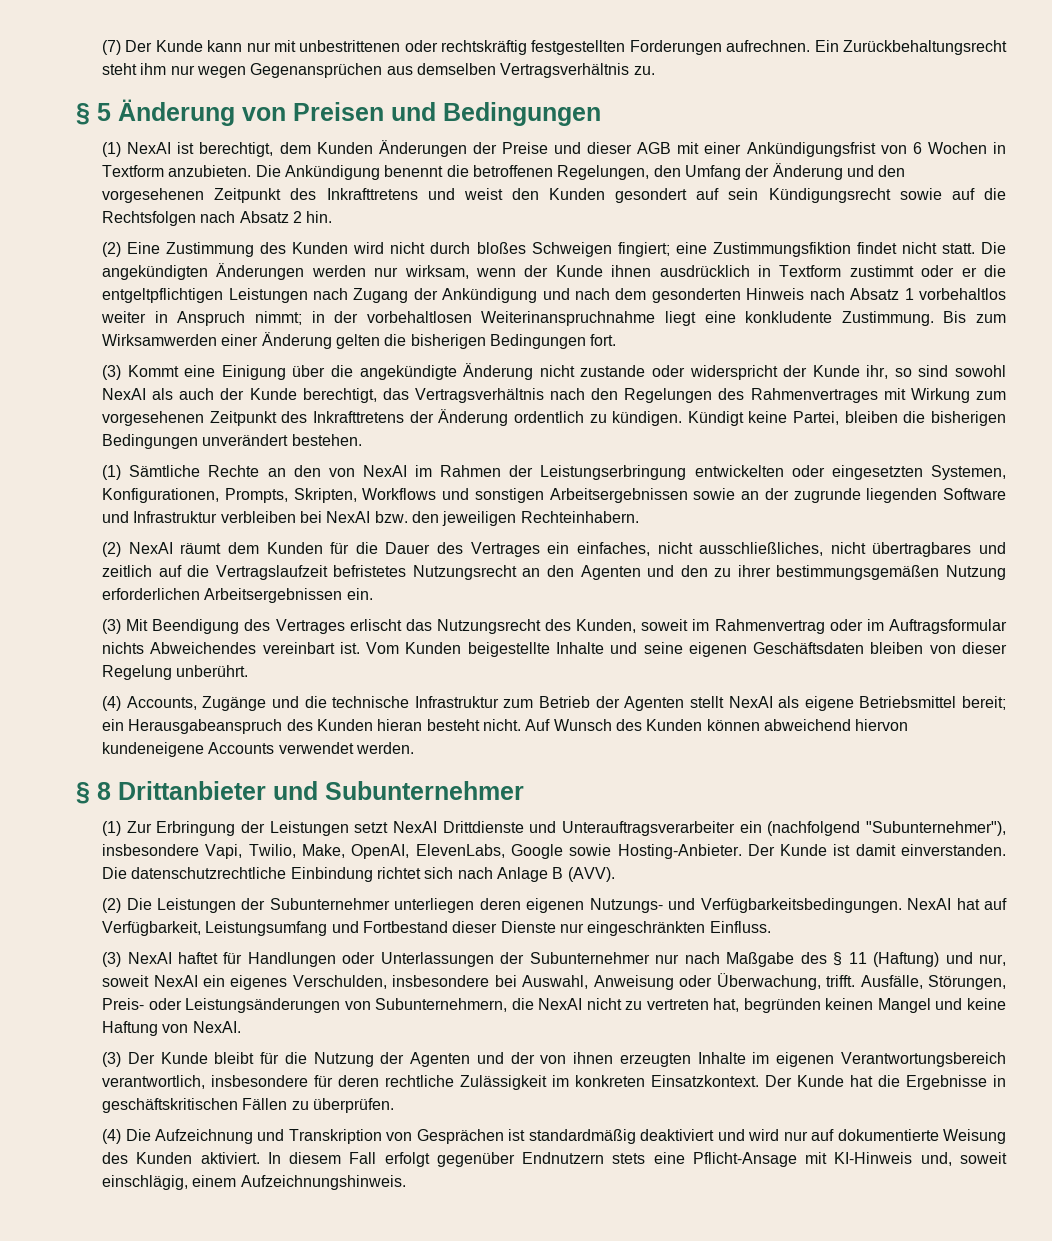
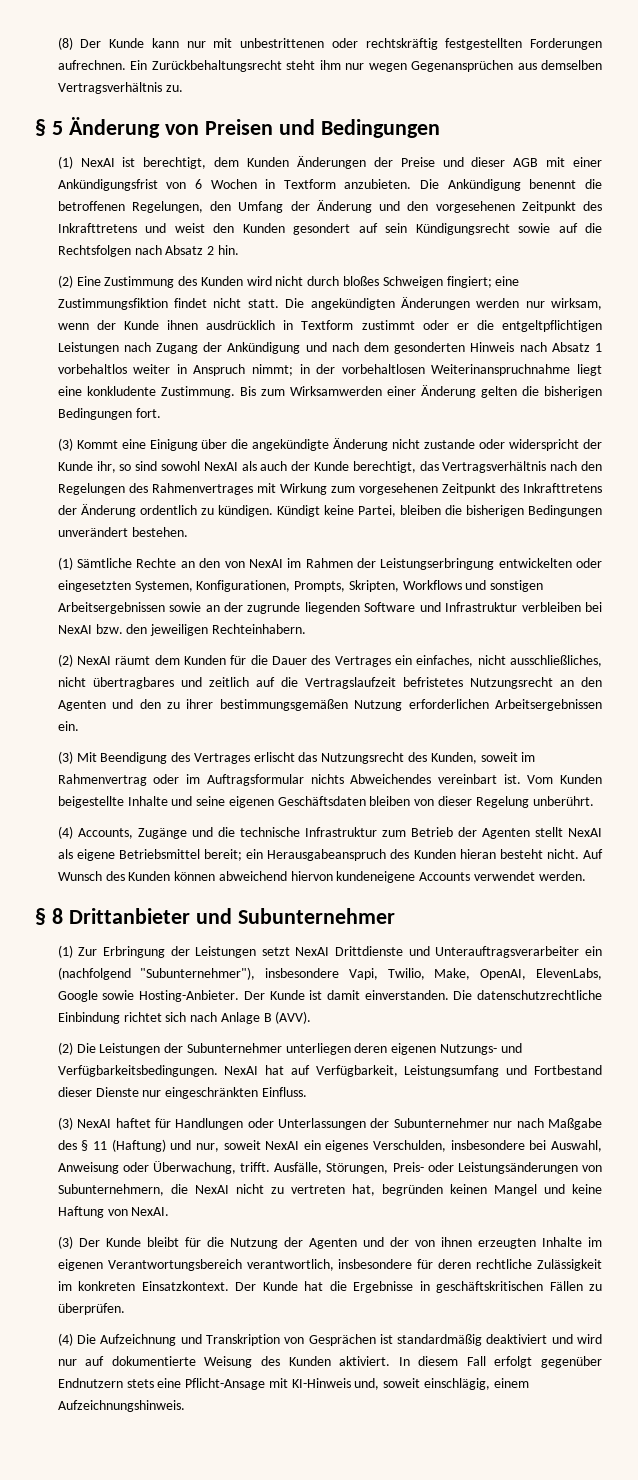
[102,40,122,55] (7) -> [57,37,73,50] (8)

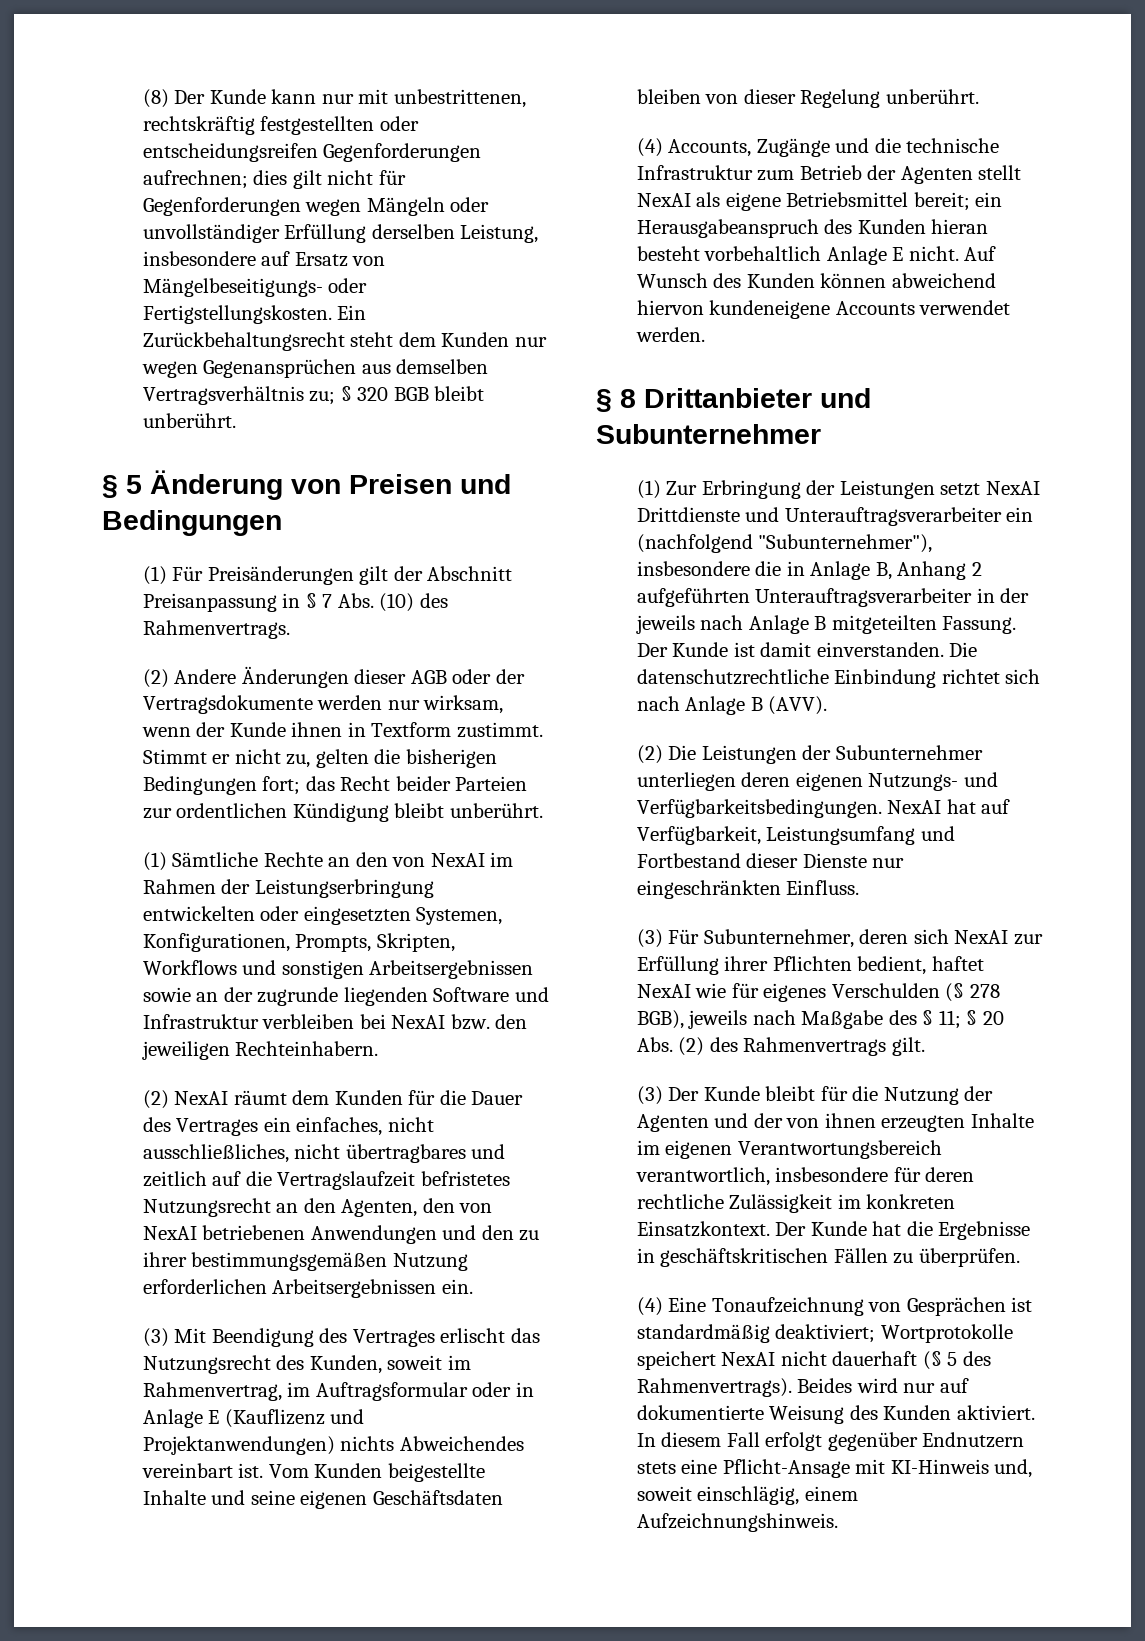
[240,38,602,50] [57,60,126,70] unbestrittenen oder rechtskräftig festgestellten Forderungen aufrechnen. -> [393,89,526,108] [142,116,419,135] [142,143,482,162] [142,170,406,189] [142,197,490,216] [142,224,539,243] [142,251,386,267] [142,278,368,297] [142,305,332,324] unbestrittenen, rechtskräftig festgestellten oder entscheidungsreifen Gegenforderungen aufrechnen; dies gilt nicht für Gegenforderungen wegen Mängeln oder unvollständiger Erfüllung derselben Leistung, insbesondere auf Ersatz von Mängelbeseitigungs- oder Fertigstellungskosten.
[319,60,341,70] ihm -> [398,332,510,347] dem Kunden
[165,85,183,92] zu. -> [309,386,485,405] [142,413,236,428] zu; § 320 BGB bleibt unberührt.
[80,156,603,169] [57,179,603,191] [57,200,602,213] [57,223,602,235] [57,245,239,257] [57,275,520,288] [57,297,470,310] NexAI ist berechtigt, dem Kunden Änderungen der Preise und dieser AGB mit einer Ankündigungsfrist von 6 Wochen in Textform anzubieten. Die Ankündigung benennt die betroffenen Regelungen, den Umfang der Änderung und den vorgesehenen Zeitpunkt des Inkrafttretens und weist den Kunden gesondert auf sein Kündigungsrecht sowie auf die Rechtsfolgen nach Absatz 2 hin. // (2) Eine Zustimmung des Kunden wird nicht durch bloßes Schweigen fingiert; eine Zustimmungsfiktion findet nicht statt. Die angekündigten Änderungen -> [172,566,513,585] [142,593,448,612] [142,620,290,639] [142,666,525,688] [142,695,313,714] Für Preisänderungen gilt der Abschnitt Preisanpassung in § 7 Abs. (10) des Rahmenvertrags. // (2) Andere Änderungen dieser AGB oder der Vertragsdokumente
[206,320,602,332] [57,342,602,354] [57,364,602,376] [57,385,602,398] [57,408,161,420] [57,438,602,451] [57,461,602,473] [57,483,602,495] [57,504,602,517] [57,527,188,537] ausdrücklich in Textform zustimmt oder er die entgeltpflichtigen Leistungen nach Zugang der Ankündigung und nach dem gesonderten Hinweis nach Absatz 1 vorbehaltlos weiter in Anspruch nimmt; in der vorbehaltlosen Weiterinanspruchnahme liegt eine konkludente Zustimmung. Bis zum Wirksamwerden einer Änderung gelten die bisherigen Bedingungen fort. // (3) Kommt eine Einigung über die angekündigte Änderung nicht zustande oder widerspricht der Kunde ihr, so sind sowohl NexAI als auch der Kunde berechtigt, das Vertragsverhältnis nach den Regelungen des Rahmenvertrages mit Wirkung zum vorgesehenen Zeitpunkt des Inkrafttretens der Änderung ordentlich zu kündigen. Kündigt keine Partei, bleiben die bisherigen Bedingungen unverändert bestehen. -> [347,722,543,738] [142,749,497,768] [142,776,528,795] [142,803,543,822] in Textform zustimmt. Stimmt er nicht zu, gelten die bisherigen Bedingungen fort; das Recht beider Parteien zur ordentlichen Kündigung bleibt unberührt.
[57,700,106,711] Agenten -> [341,1198,493,1217] [142,1225,437,1244] Agenten, den von NexAI betriebenen Anwendungen
[57,774,304,786] Rahmenvertrag oder im Auftragsformular -> [142,1382,534,1401] [142,1409,365,1428] [142,1436,335,1455] Rahmenvertrag, im Auftragsformular oder in Anlage E (Kauflizenz und Projektanwendungen)
(543, 854) none -> [704,246,904,265] vorbehaltlich Anlage E
[348,968,602,980] [57,990,240,1002] Vapi, Twilio, Make, OpenAI, ElevenLabs, Google sowie Hosting-Anbieter. -> [755,561,982,580] [636,588,1030,607] [635,615,1017,634] die in Anlage B, Anhang 2 aufgeführten Unterauftragsverarbeiter in der jeweils nach Anlage B mitgeteilten Fassung.
[77,1118,602,1130] [57,1139,603,1152] [57,1161,602,1174] [57,1184,602,1196] [57,1206,170,1218] NexAI haftet für Handlungen oder Unterlassungen der Subunternehmer nur nach Maßgabe des § 11 (Haftung) und nur, soweit NexAI ein eigenes Verschulden, insbesondere bei Auswahl, Anweisung oder Überwachung, trifft. Ausfälle, Störungen, Preis- oder Leistungsänderungen von Subunternehmern, die NexAI nicht zu vertreten hat, begründen keinen Mangel und keine Haftung von NexAI. -> [668,929,1043,948] [636,956,984,975] [636,983,1000,1002] [636,1010,1004,1029] [636,1037,925,1056] Für Subunternehmer, deren sich NexAI zur Erfüllung ihrer Pflichten bedient, haftet NexAI wie für eigenes Verschulden (§ 278 BGB), jeweils nach Maßgabe des § 11; § 20 Abs. (2) des Rahmenvertrags gilt.
[77,1334,573,1346] Die Aufzeichnung und Transkription von Gesprächen ist standardmäßig deaktiviert und -> [668,1297,1033,1316] [636,1324,1013,1343] [636,1351,991,1370] [636,1378,853,1397] Eine Tonaufzeichnung von Gesprächen ist standardmäßig deaktiviert; Wortprotokolle speichert NexAI nicht dauerhaft (§ 5 des Rahmenvertrags). Beides

